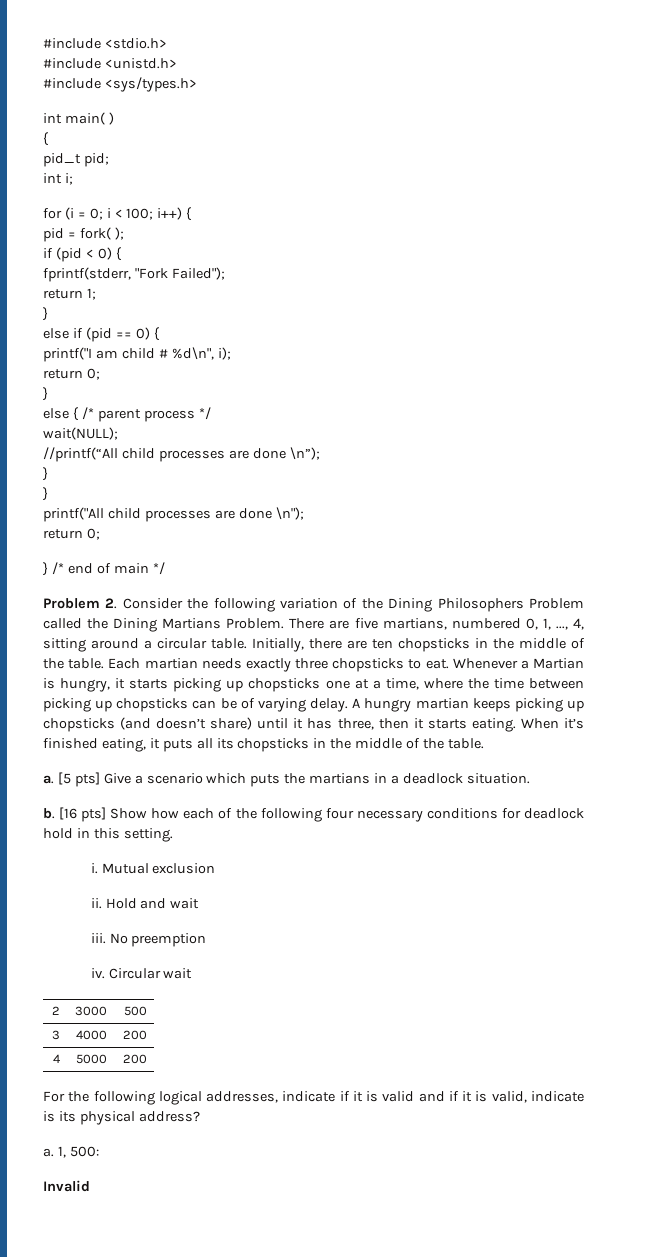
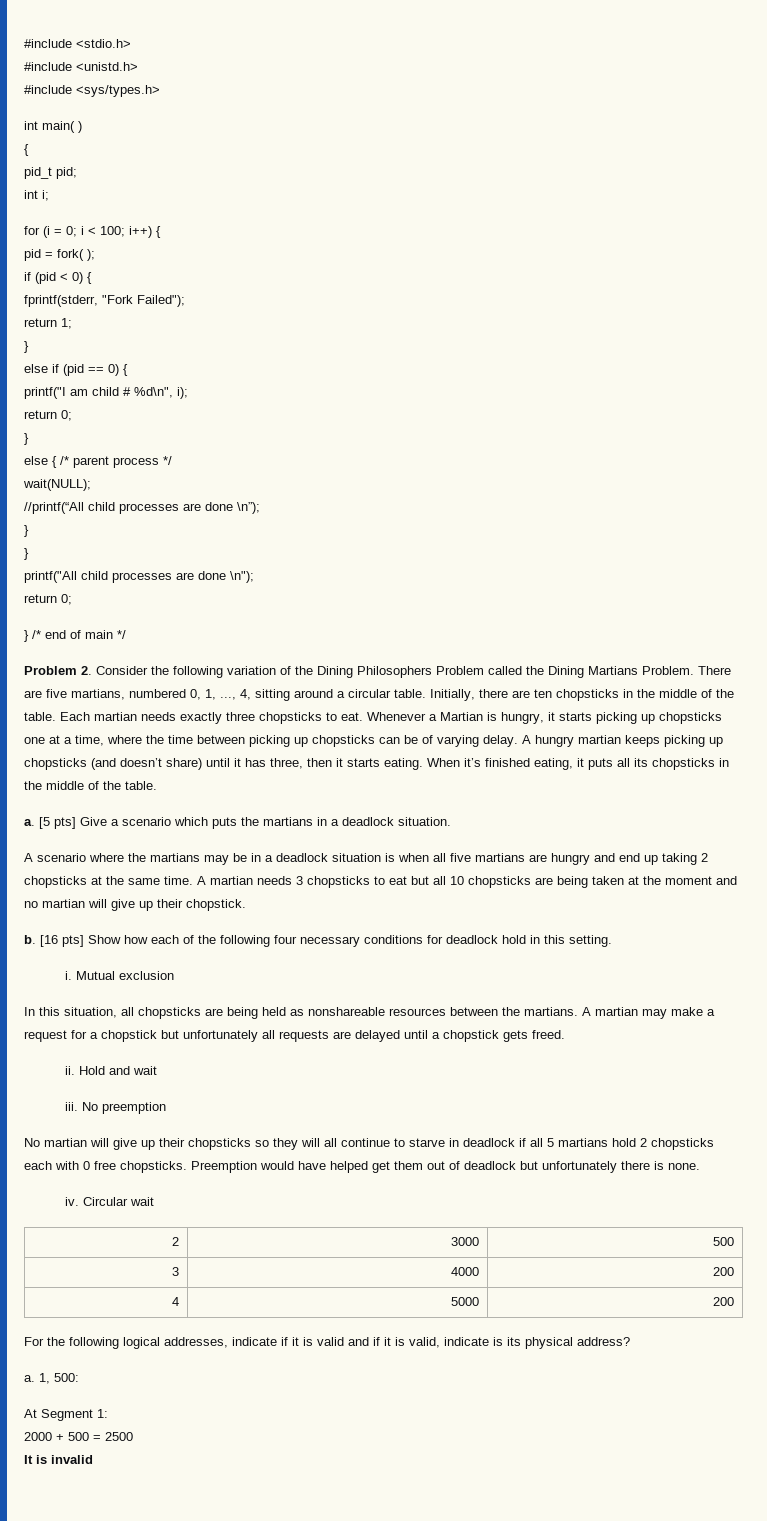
(530, 778) none -> [24,853,708,865] [24,876,737,888] [24,899,246,911] // A scenario where the martians may be in a deadlock situation is when all five martians are hungry and end up taking 2 chopsticks at the same time. A martian needs 3 chopsticks to eat but all 10 chopsticks are being taken at the moment and no martian will give up their chopstick.
(216, 868) none -> [24,1007,715,1019] [24,1030,565,1042] // In this situation, all chopsticks are being held as nonshareable resources between the martians. A martian may make a request for a chopstick but unfortunately all requests are delayed until a chopstick gets freed.
(207, 940) none -> [24,1138,714,1150] [24,1161,700,1173] // No martian will give up their chopsticks so they will all continue to starve in deadlock if all 5 martians hold 2 chopsticks each with 0 free chopsticks. Preemption would have helped get them out of deadlock but unfortunately there is none.
[43,1180,90,1192] Invalid -> [24,1409,108,1421] [24,1432,133,1441] [24,1455,93,1464] At Segment 1: // 2000 + 500 = 2500 // It is invalid

